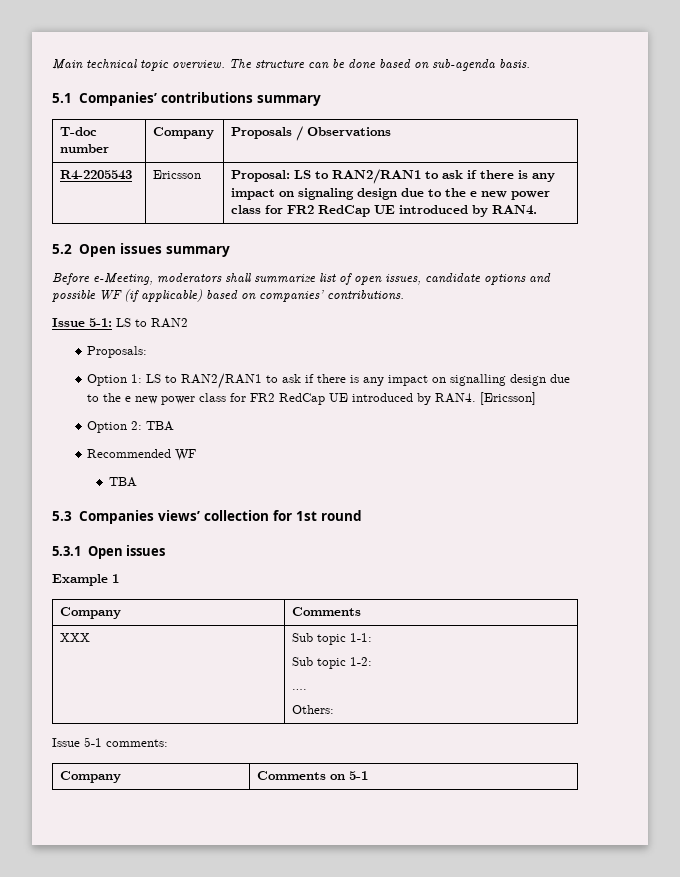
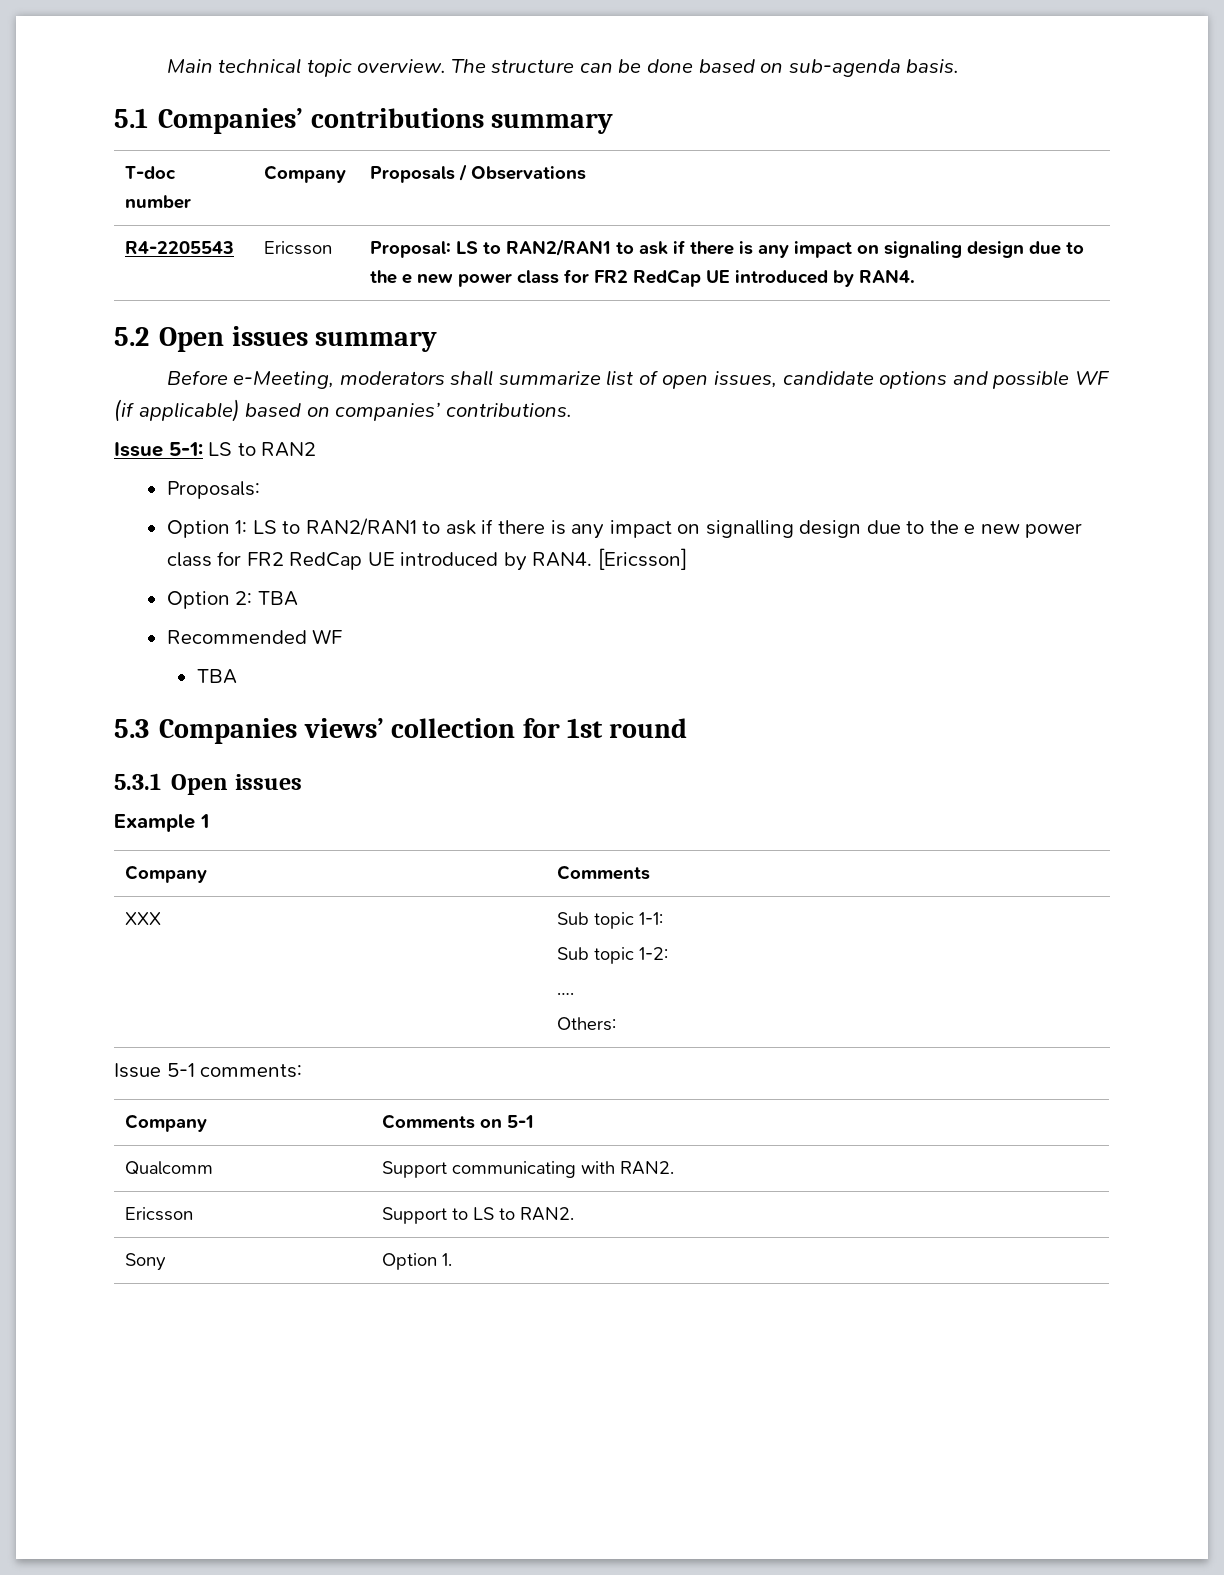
(369, 775) none -> [125,1161,214,1175] [382,1161,675,1178] [125,1207,194,1221] [382,1207,575,1224] [125,1253,167,1271] [382,1253,453,1270] // Qualcomm | Support communicating with RAN2. // Ericsson | Support to LS to RAN2. // Sony | Option 1.

